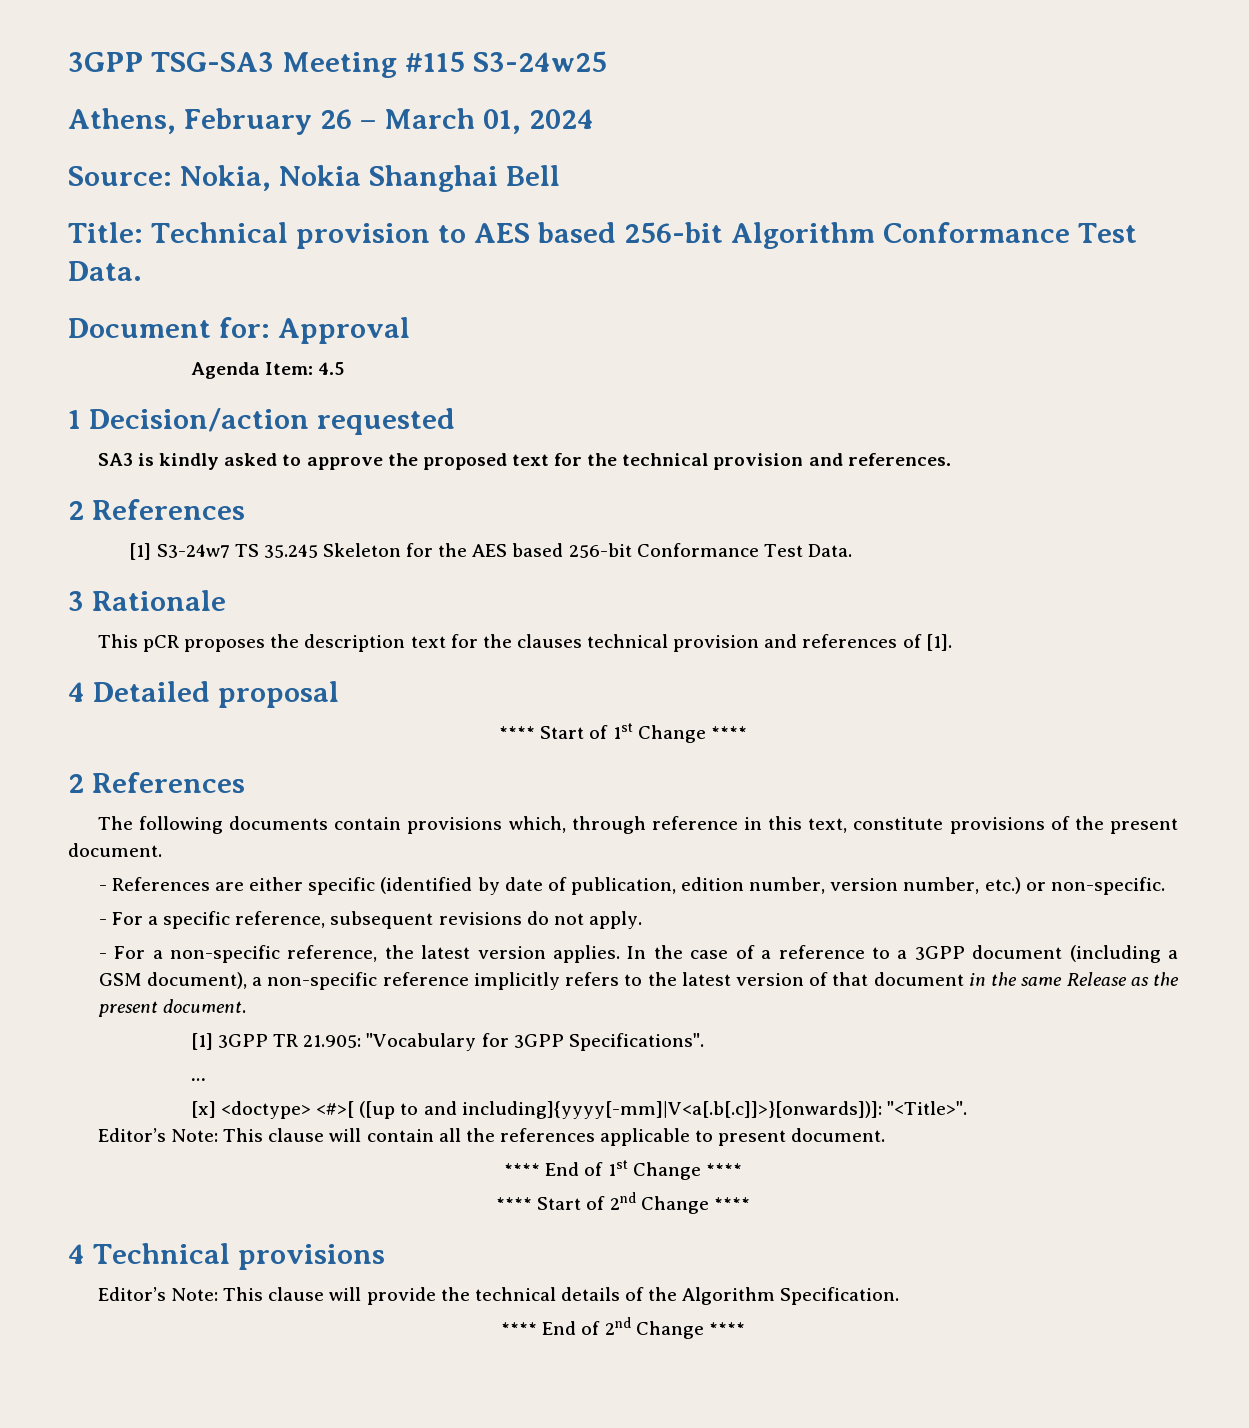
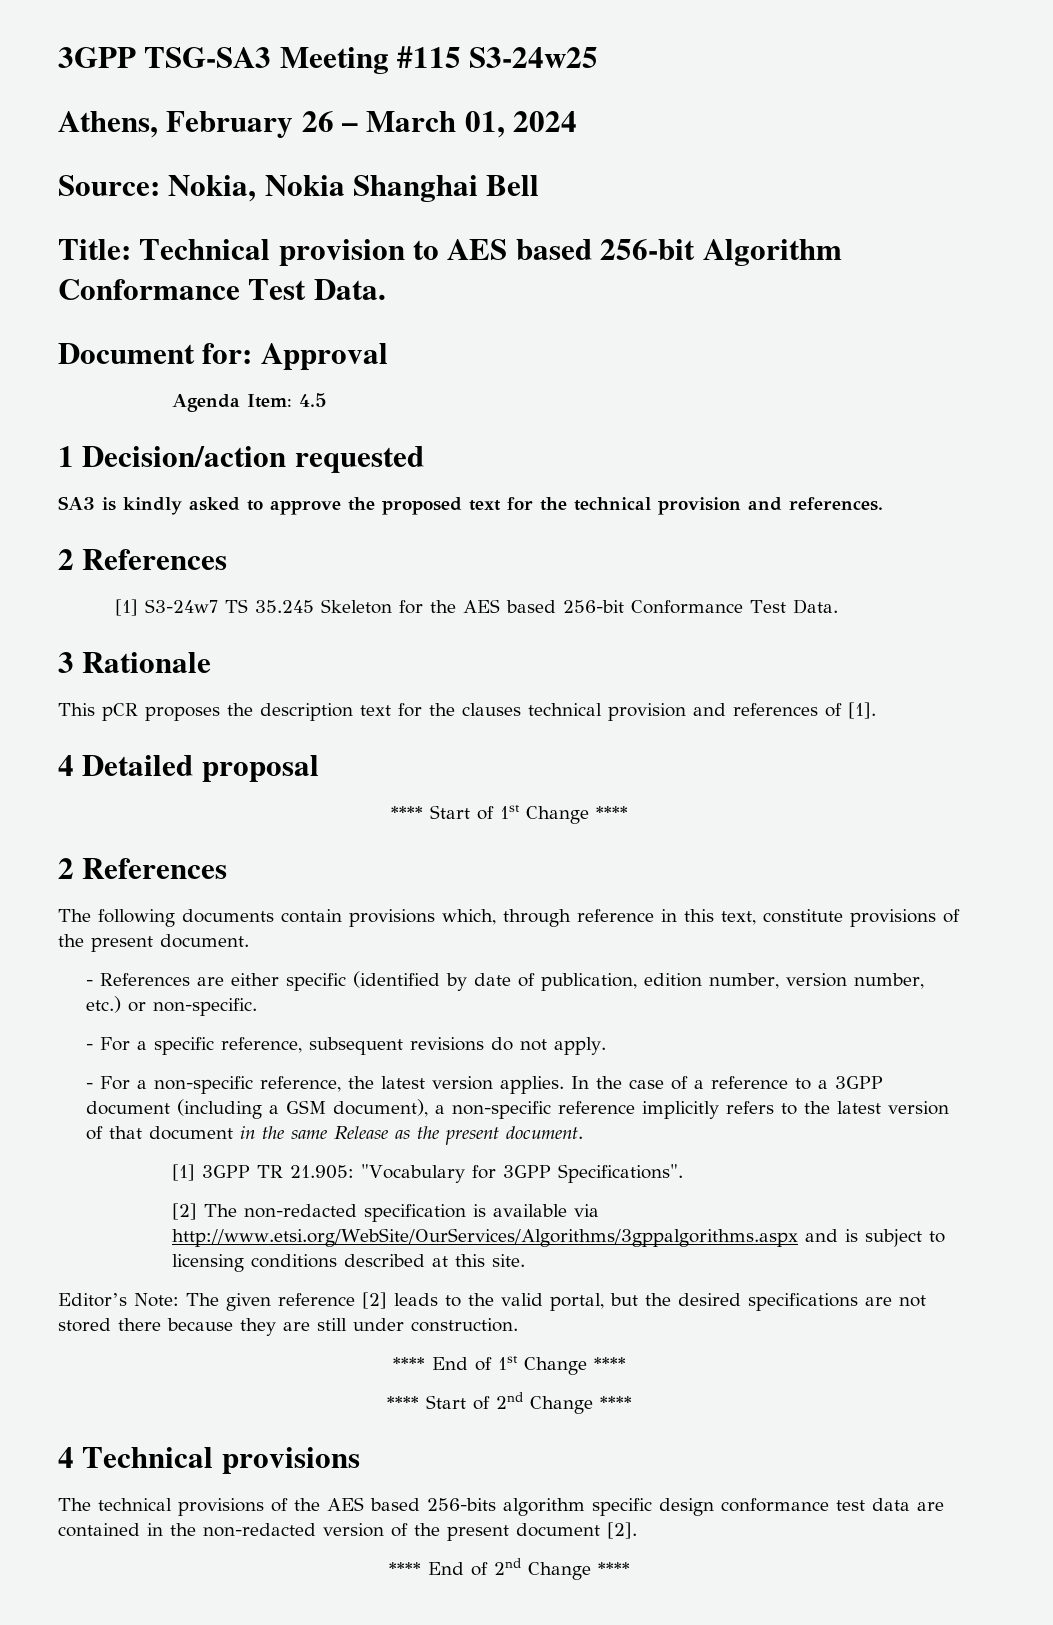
[190,1078,206,1081] [190,1101,967,1119] [97,1128,886,1146] … // [x] <doctype> <#>[ ([up to and including]{yyyy[-mm]|V<a[.b[.c]]>}[onwards])]: "<Title>". // Editor’s Note: This clause will contain all the references applicable to present document. -> [171,1203,599,1222] [171,1228,945,1247] [171,1254,525,1272] [58,1292,926,1311] [58,1318,518,1336] [2] The non-redacted specification is available via http://www.etsi.org/WebSite/OurServices/Algorithms/3gppalgorithms.aspx and is subject to licensing conditions described at this site. // Editor’s Note: The given reference [2] leads to the valid portal, but the desired specifications are not stored there because they are still under construction.
[97,1287,900,1305] Editor’s Note: This clause will provide the technical details of the Algorithm Specification. -> [58,1497,944,1516] [58,1522,637,1541] The technical provisions of the AES based 256-bits algorithm specific design conformance test data are contained in the non-redacted version of the present document [2].

